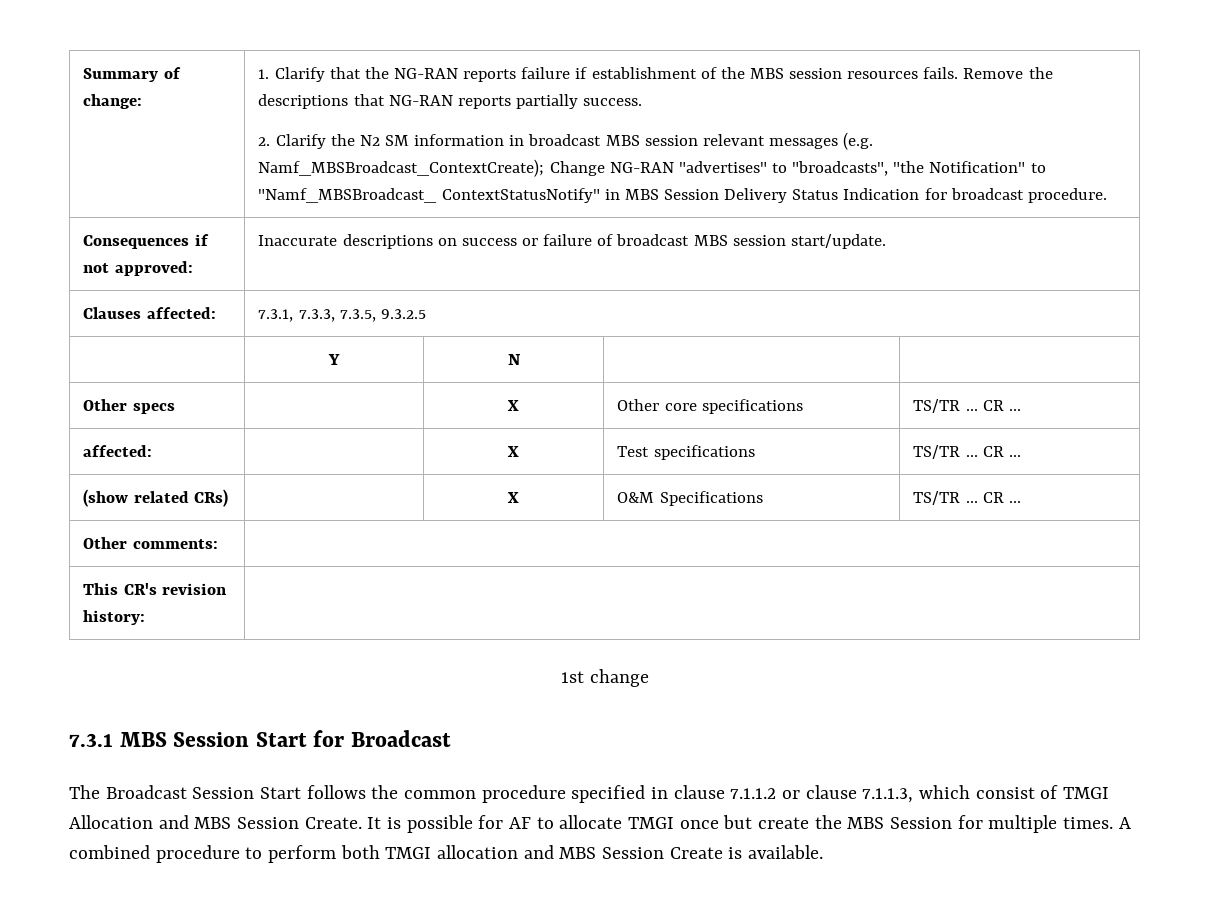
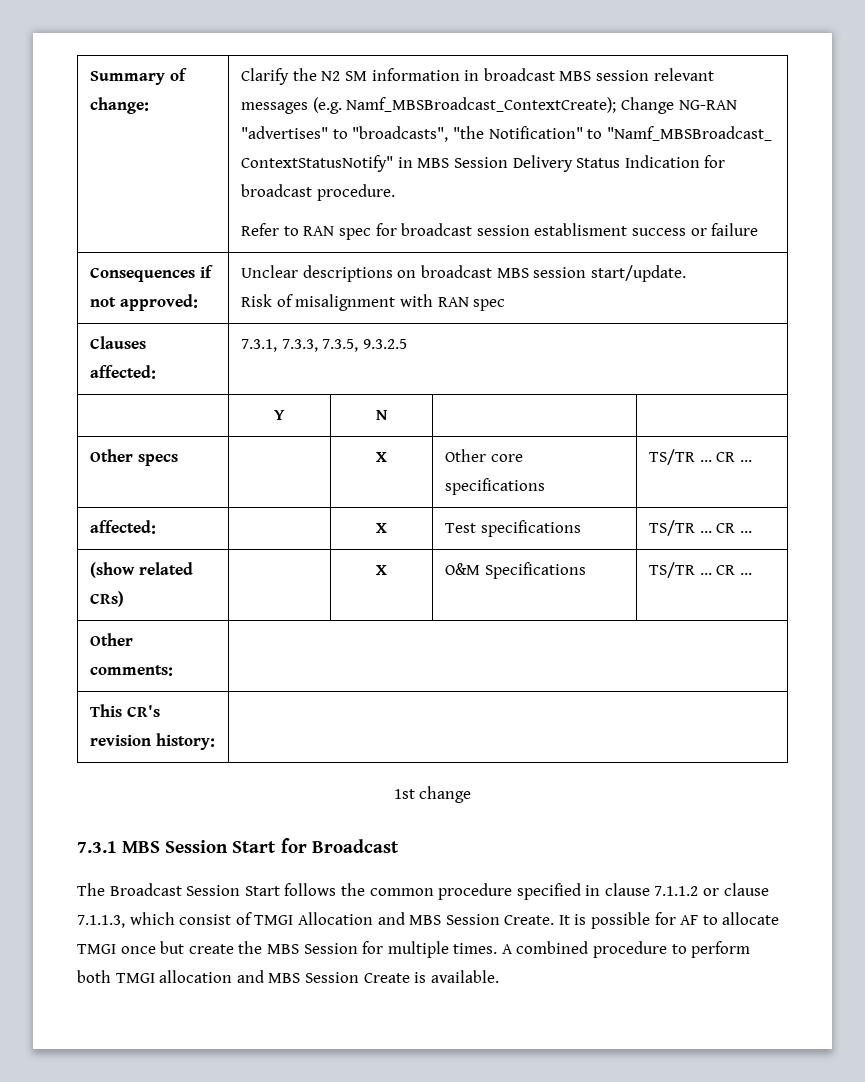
[258,67,1053,82] [258,94,643,109] [258,137,271,146] 1. Clarify that the NG-RAN reports failure if establishment of the MBS session resources fails. Remove the descriptions that NG-RAN reports partially success. // 2. -> (150, 105) none
(1107, 195) none -> [241,223,759,240] // Refer to RAN spec for broadcast session establisment success or failure
[258,235,338,246] Inaccurate -> [241,265,299,278] Unclear
[461,234,614,246] success or failure of -> (417, 274) none
(886, 241) none -> [241,294,506,311] // Risk of misalignment with RAN spec

